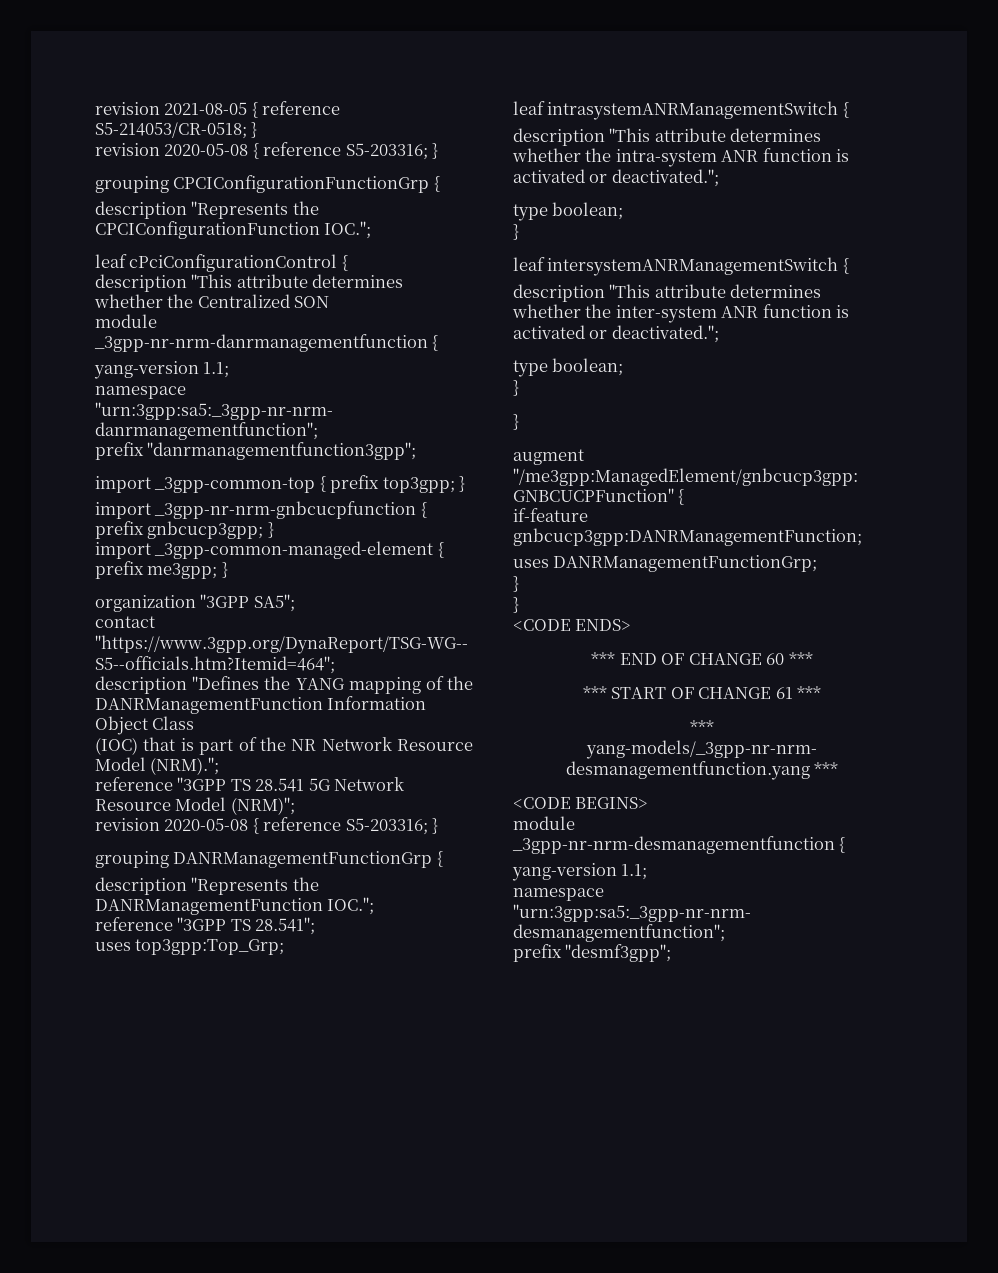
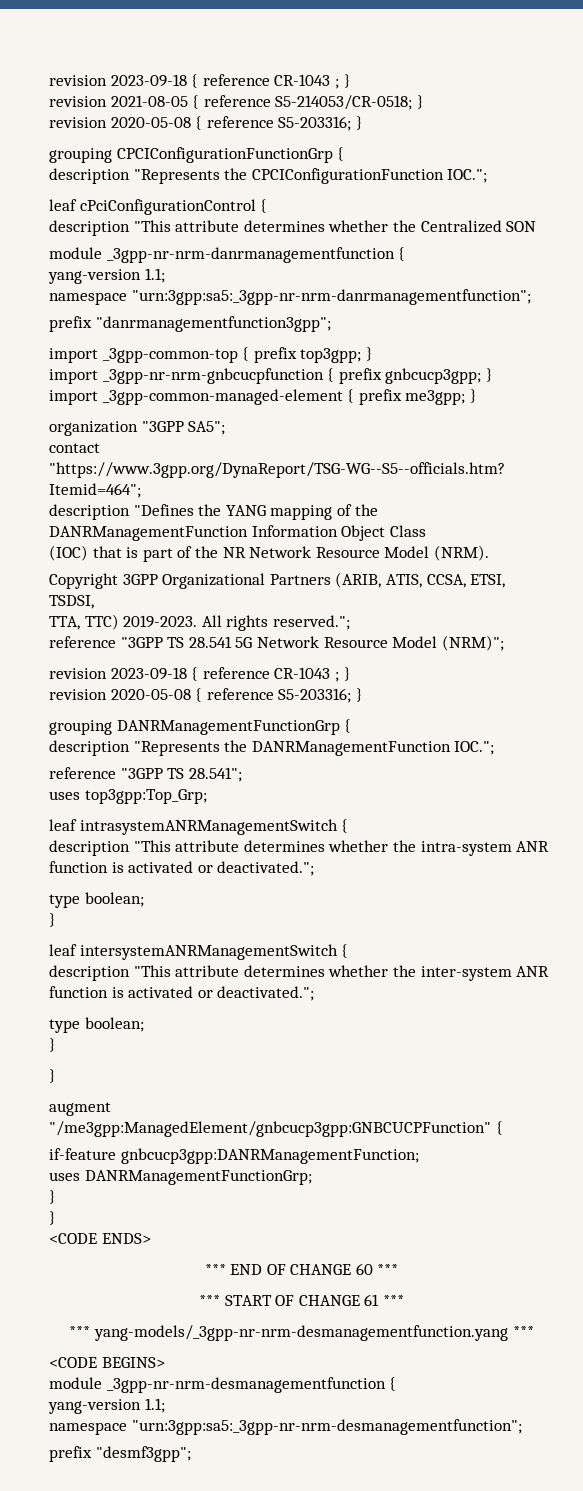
[95,102,160,115] revision -> [49,74,351,89] [49,96,107,107] revision 2023-09-18 { reference CR-1043 ; } // revision
[150,757,220,775] (NRM)."; -> [433,545,489,561] [49,572,506,589] [49,595,94,609] [49,614,350,631] (NRM). // Copyright 3GPP Organizational Partners (ARIB, ATIS, CCSA, ETSI, TSDSI, // TTA, TTC) 2019-2023. All rights reserved.";
(295, 806) none -> [49,667,351,682] // revision 2023-09-18 { reference CR-1043 ; }

